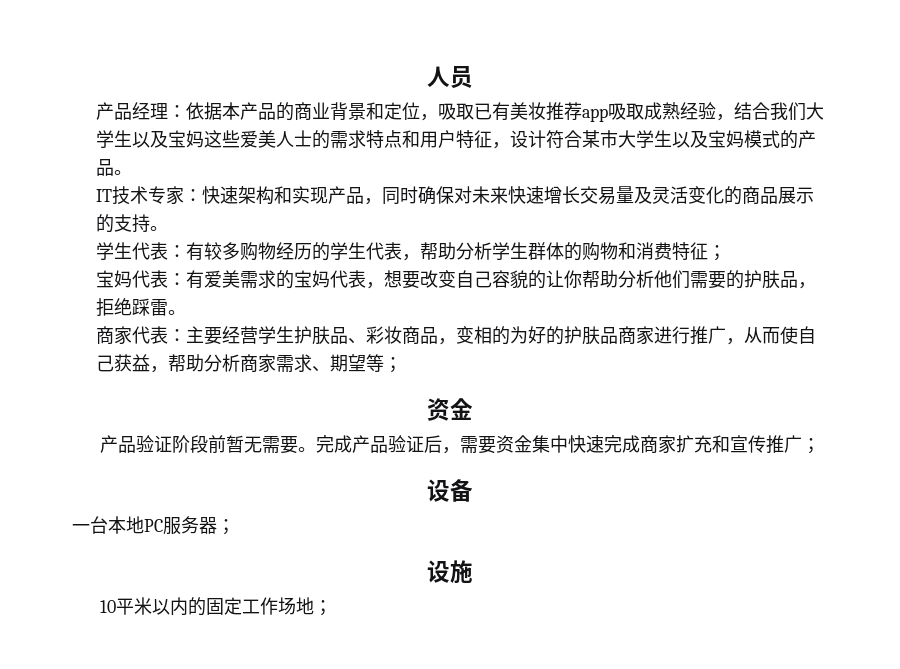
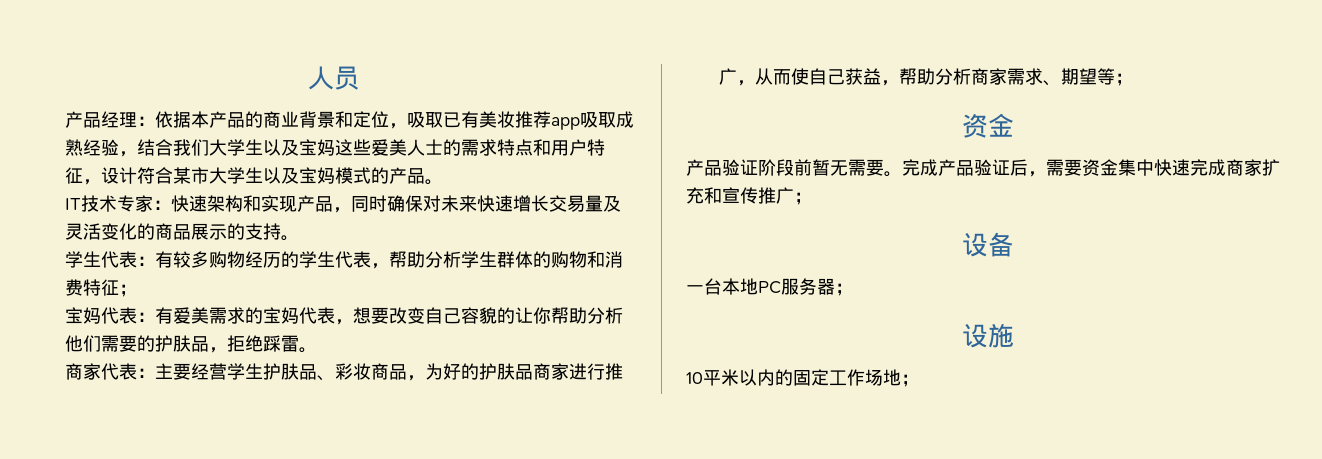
[456,326,511,345] 变相的 -> (426, 378) none

